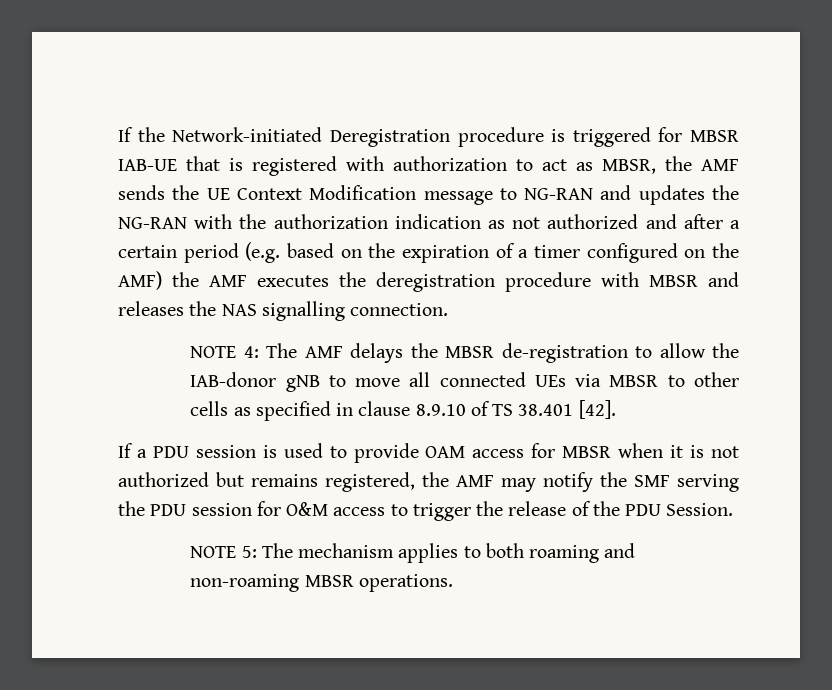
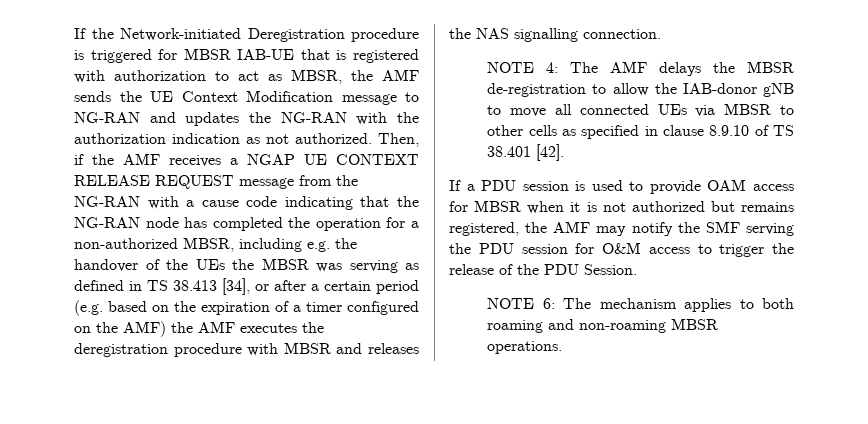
[547,214,677,229] authorized and -> [295,133,419,147] [74,153,419,167] [74,175,358,189] [74,196,419,210] [74,217,419,231] [74,237,357,252] [74,258,419,273] [74,278,269,295] authorized. Then, if the AMF receives a NGAP UE CONTEXT RELEASE REQUEST message from the NG-RAN with a cause code indicating that the NG-RAN node has completed the operation for a non-authorized MBSR, including e.g. the handover of the UEs the MBSR was serving as defined in TS 38.413 [34], or
[241,546,257,558] 5: -> [542,298,555,309] 6:

